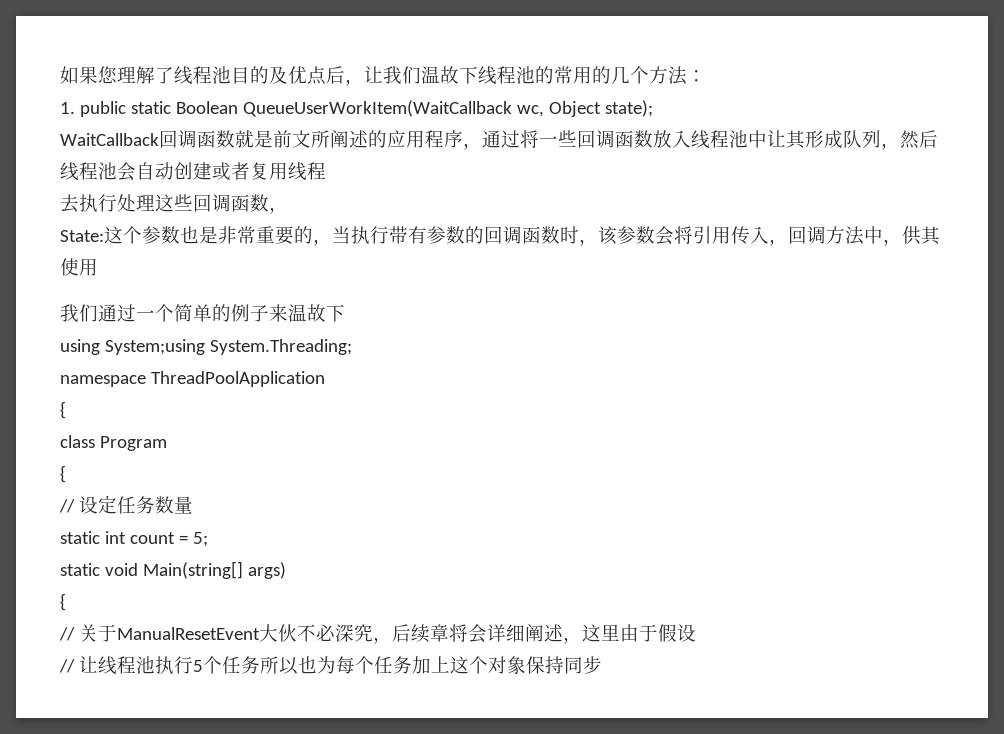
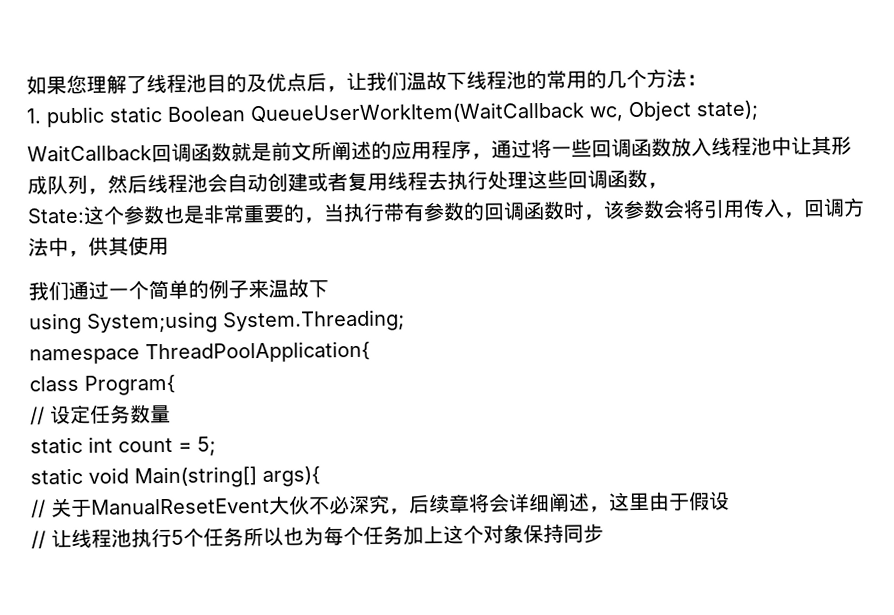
(326, 171) // -> (428, 181) none
[150,371,325,387] [60,401,66,419] ThreadPoolApplication // { -> [145,340,371,364] ThreadPoolApplication{
[99,436,167,451] [60,465,66,483] Program // { -> [84,373,176,396] Program{
[247,562,286,579] [60,593,66,611] args) // { -> [262,465,321,487] args){

